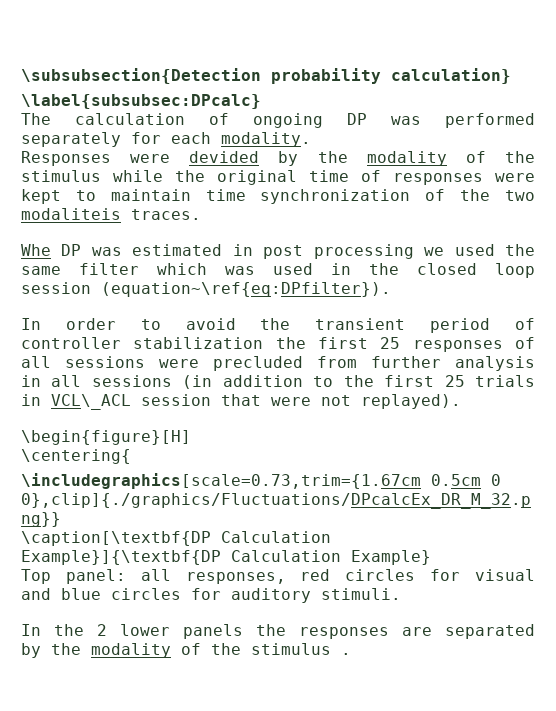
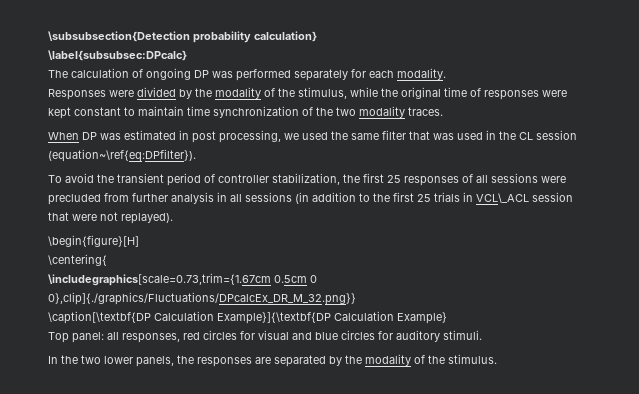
[189,151,536,166] [21,170,101,182] devided by the modality of the stimulus -> [137,87,347,99] divided by the modality of the stimulus,
(61, 196) none -> [74,107,121,116] constant
[21,208,121,220] modaliteis -> [359,106,405,118] modality
[21,244,51,256] Whe -> [48,132,79,140] When
[313,244,414,259] processing -> [219,130,281,143] processing,
[157,263,207,275] which -> [409,131,430,140] that
[417,263,535,278] closed loop -> [519,132,533,140] CL
[21,318,161,330] In order to -> [48,175,62,183] To
[133,337,264,349] stabilization -> [272,173,340,185] stabilization,
[97,624,243,639] 2 lower panels -> [81,355,174,367] two lower panels,
[251,643,351,655] stimulus . -> [448,354,497,364] stimulus.

